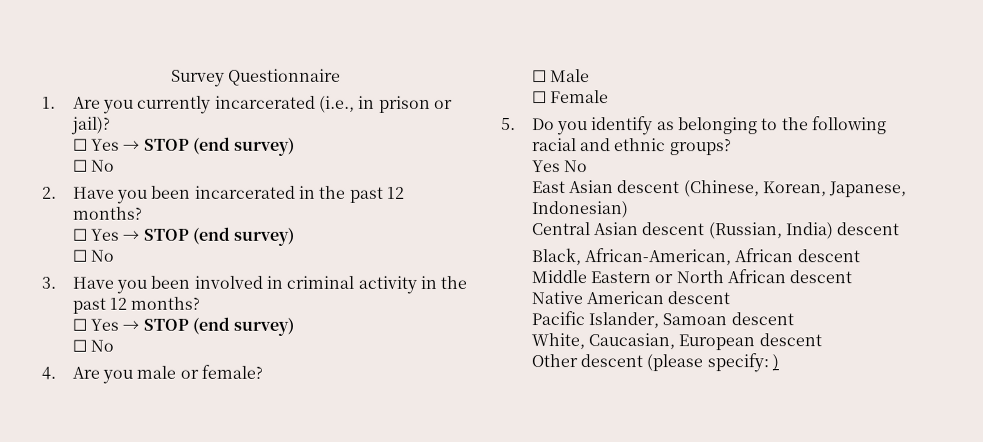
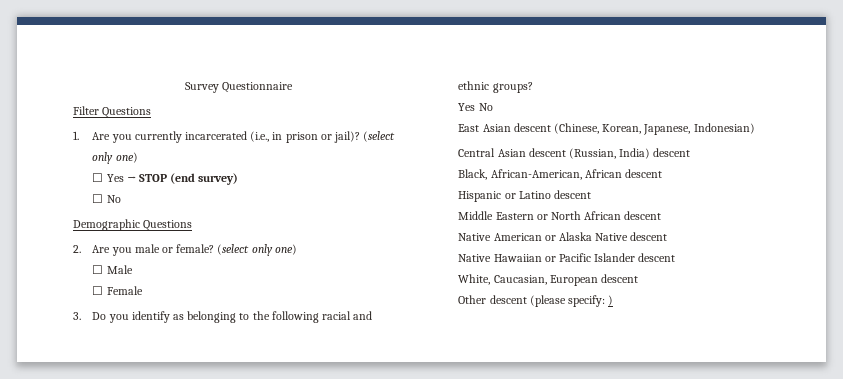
(342, 77) none -> [73,106,152,118] // Filter Questions
[72,136,296,156] [72,159,116,172] [42,185,405,204] [72,206,143,220] [71,226,295,246] [71,249,115,262] [41,275,468,294] [71,296,201,314] [71,316,295,336] [71,339,115,352] [41,366,56,380] // ☐ Yes → STOP (end survey) // ☐ No // 2. Have you been incarcerated in the past 12 months? // ☐ Yes → STOP (end survey) // ☐ No // 3. Have you been involved in criminal activity in the past 12 months? // ☐ Yes → STOP (end survey) // ☐ No // 4. -> [363,131,396,142] [92,152,138,164] [92,173,239,185] [92,194,121,203] [73,219,193,231] [73,245,81,253] (select only one) // ☐ Yes → STOP (end survey) // ☐ No // Demographic Questions // 2.
(264, 371) none -> [217,244,297,256] (select only one)
[501,118,516,131] 5. -> [73,312,81,320] 3.
(860, 256) none -> [458,190,592,202] // Hispanic or Latino descent
[667,291,731,305] [530,311,728,329] descent // Pacific Islander, Samoan -> [544,232,668,241] [458,253,636,262] or Alaska Native descent // Native Hawaiian or Pacific Islander

